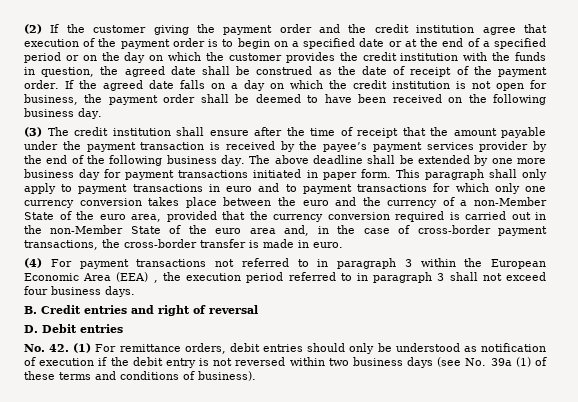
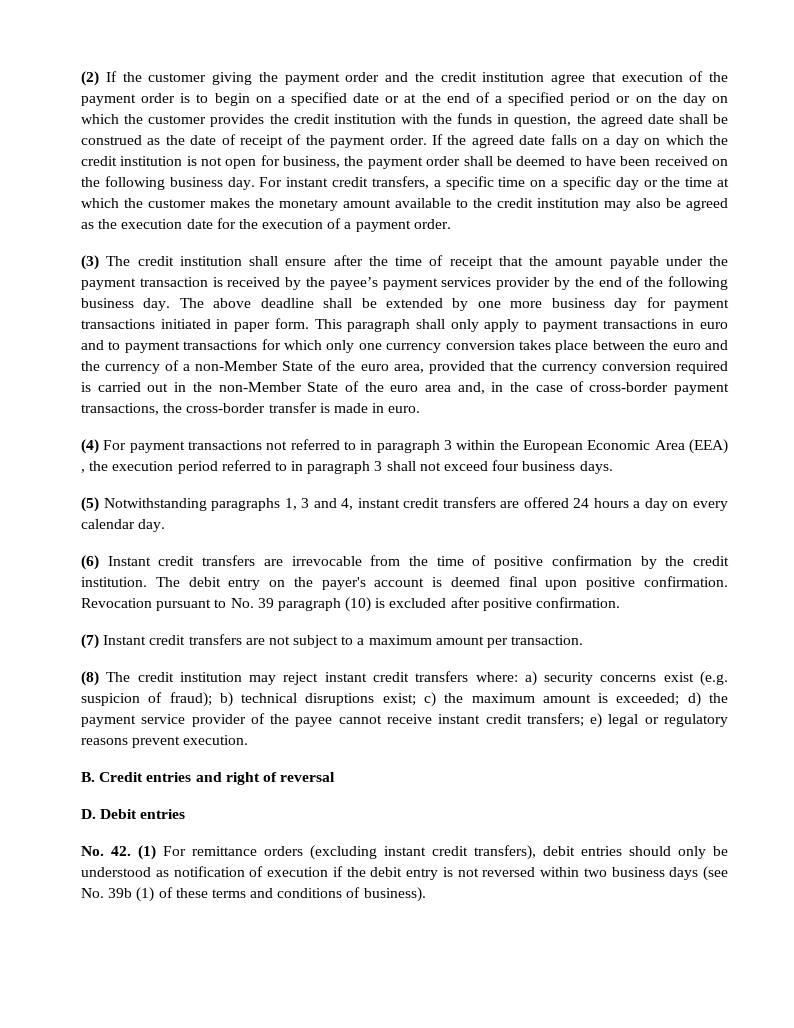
(102, 113) none -> [259,176,730,190] [81,198,728,211] [81,218,451,232] For instant credit transfers, a specific time on a specific day or the time at which the customer makes the monetary amount available to the credit institution may also be agreed as the execution date for the execution of a payment order.
(135, 291) none -> [81,497,728,512] [81,519,166,532] [81,555,729,570] [81,576,728,590] [81,597,621,612] [81,634,584,649] [81,671,729,686] [81,692,729,707] [81,713,729,728] [81,735,249,748] // (5) Notwithstanding paragraphs 1, 3 and 4, instant credit transfers are offered 24 hours a day on every calendar day. // (6) Instant credit transfers are irrevocable from the time of positive confirmation by the credit institution. The debit entry on the payer's account is deemed final upon positive confirmation. Revocation pursuant to No. 39 paragraph (10) is excluded after positive confirmation. // (7) Instant credit transfers are not subject to a maximum amount per transaction. // (8) The credit institution may reject instant credit transfers where: a) security concerns exist (e.g. suspicion of fraud); b) technical disruptions exist; c) the maximum amount is exceeded; d) the payment service provider of the payee cannot receive instant credit transfers; e) legal or regulatory reasons prevent execution.
[184,343,226,354] orders, -> [264,845,536,860] orders (excluding instant credit transfers),
[490,358,512,366] 39a -> [108,888,133,898] 39b

